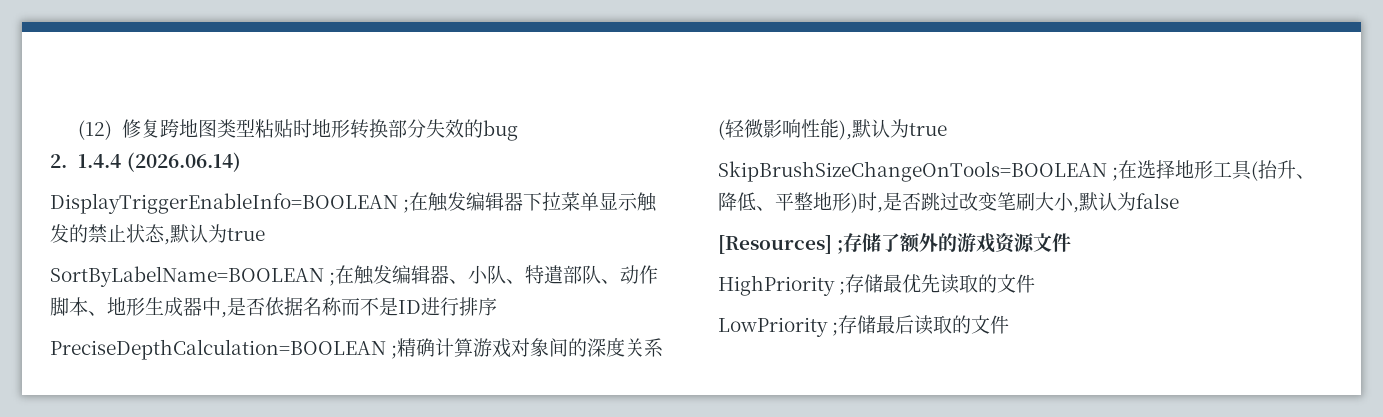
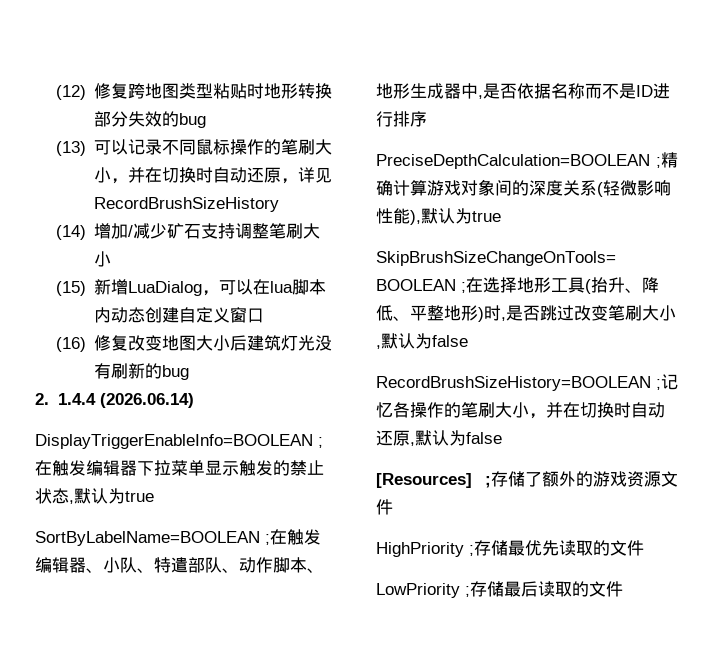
(518, 130) none -> [55,139,333,156] [94,167,333,184] [94,197,280,212] [55,223,321,240] [94,251,112,267] [55,279,327,296] [94,307,265,323] [55,335,333,352] [94,363,190,380] // (13)可以记录不同鼠标操作的笔刷大小，并在切换时自动还原，详见RecordBrushSizeHistory // (14)增加/减少矿石支持调整笔刷大小 // (15)新增LuaDialog，可以在lua脚本内动态创建自定义窗口 // (16)修复改变地图大小后建筑灯光没有刷新的bug
(1179, 201) none -> [376,374,678,391] [376,402,665,419] [376,430,502,446] // RecordBrushSizeHistory=BOOLEAN ;记忆各操作的笔刷大小，并在切换时自动还原,默认为false

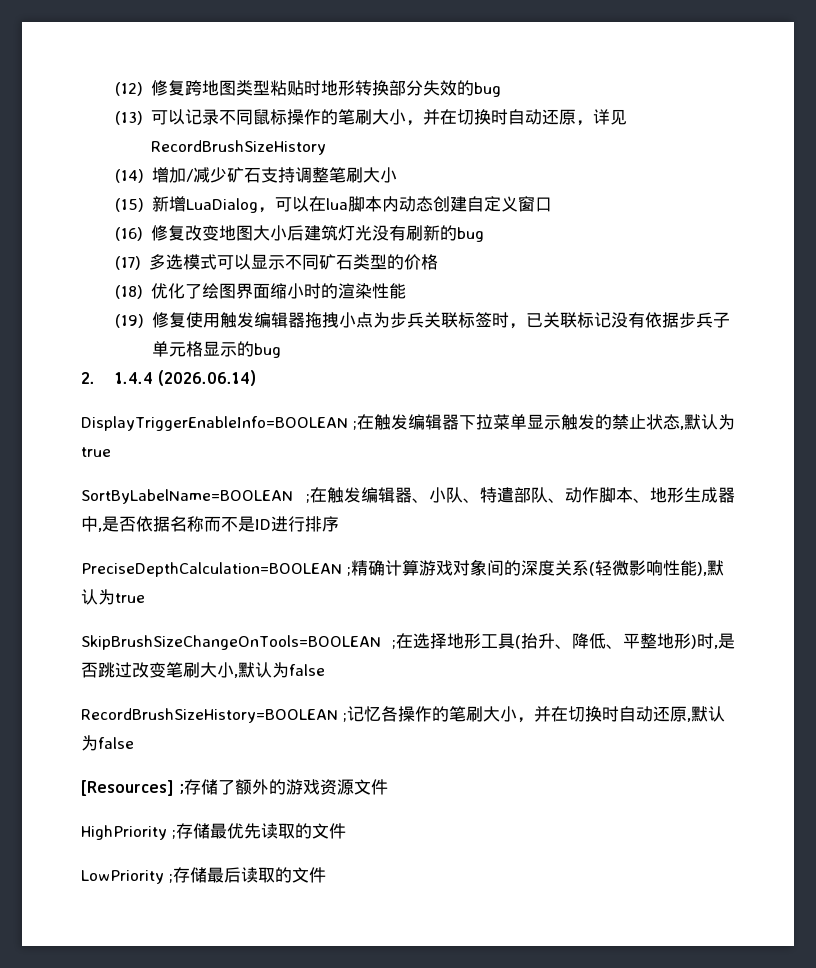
(190, 372) none -> [114,254,439,270] [114,283,407,299] [114,312,731,329] [152,341,282,358] // (17)多选模式可以显示不同矿石类型的价格 // (18)优化了绘图界面缩小时的渲染性能 // (19)修复使用触发编辑器拖拽小点为步兵关联标签时，已关联标记没有依据步兵子单元格显示的bug

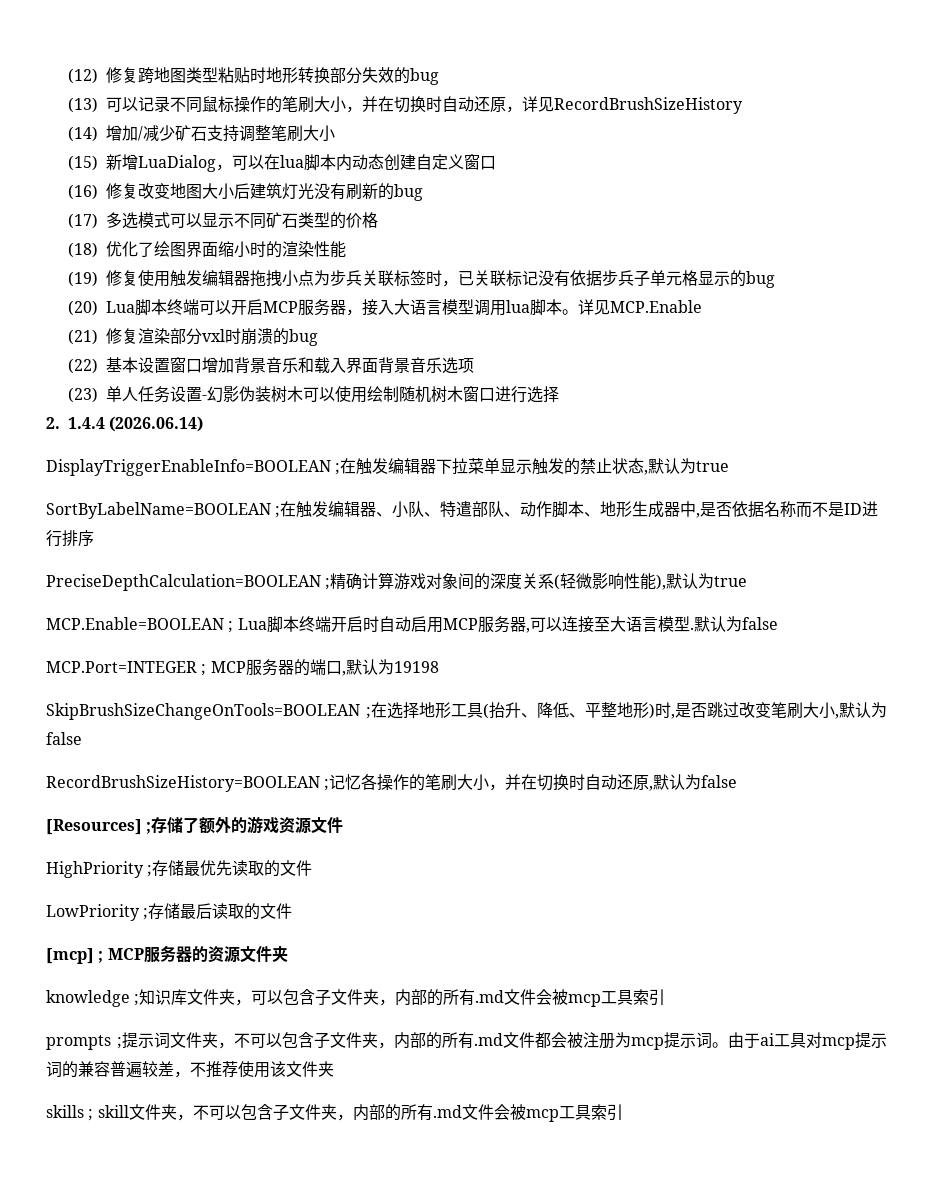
(282, 350) none -> [67,299,702,316] [67,328,318,346] [67,357,474,374] [67,386,559,403] // (20) Lua脚本终端可以开启MCP服务器，接入大语言模型调用lua脚本。详见MCP.Enable // (21)修复渲染部分vxl时崩溃的bug // (22)基本设置窗口增加背景音乐和载入界面背景音乐选项 // (23)单人任务设置-幻影伪装树木可以使用绘制随机树木窗口进行选择
(145, 598) none -> [46,616,778,633] [46,659,439,676] // MCP.Enable=BOOLEAN ; Lua脚本终端开启时自动启用MCP服务器,可以连接至大语言模型.默认为false // MCP.Port=INTEGER ; MCP服务器的端口,默认为19198
(326, 875) none -> [46,945,288,964] [46,989,666,1007] [46,1032,887,1050] [46,1061,334,1078] [46,1104,623,1122] // [mcp] ; MCP服务器的资源文件夹 // knowledge ;知识库文件夹，可以包含子文件夹，内部的所有.md文件会被mcp工具索引 // prompts ;提示词文件夹，不可以包含子文件夹，内部的所有.md文件都会被注册为mcp提示词。由于ai工具对mcp提示词的兼容普遍较差，不推荐使用该文件夹 // skills ; skill文件夹，不可以包含子文件夹，内部的所有.md文件会被mcp工具索引

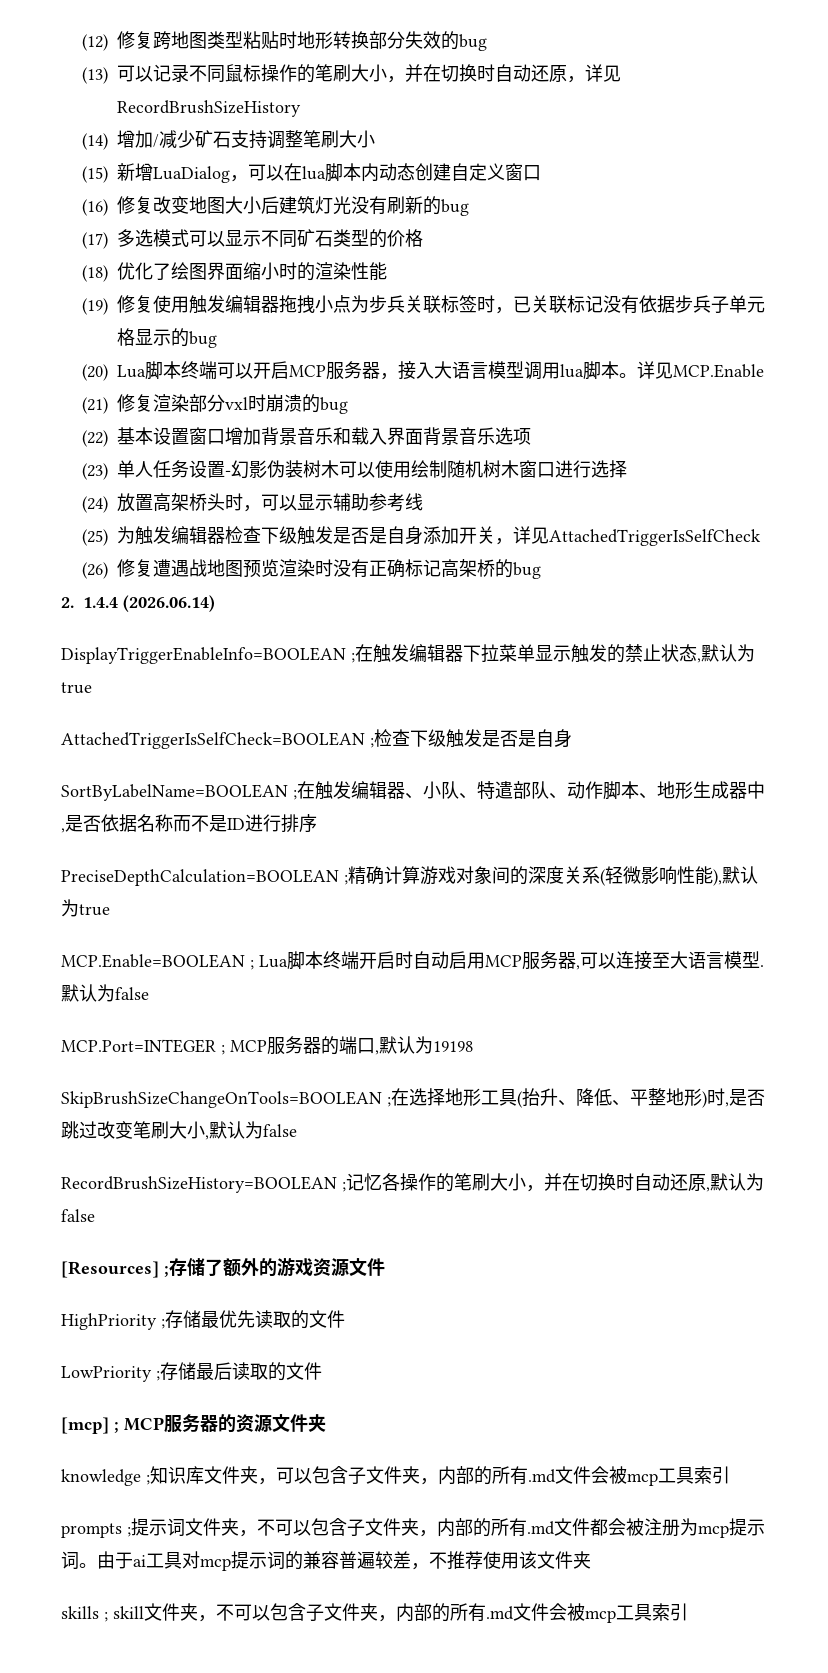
(559, 394) none -> [81,493,423,513] [81,526,761,546] [81,559,541,579] // (24)放置高架桥头时，可以显示辅助参考线 // (25)为触发编辑器检查下级触发是否是自身添加开关，详见AttachedTriggerIsSelfCheck // (26)修复遭遇战地图预览渲染时没有正确标记高架桥的bug
(730, 466) none -> [61,729,572,749] // AttachedTriggerIsSelfCheck=BOOLEAN ;检查下级触发是否是自身

